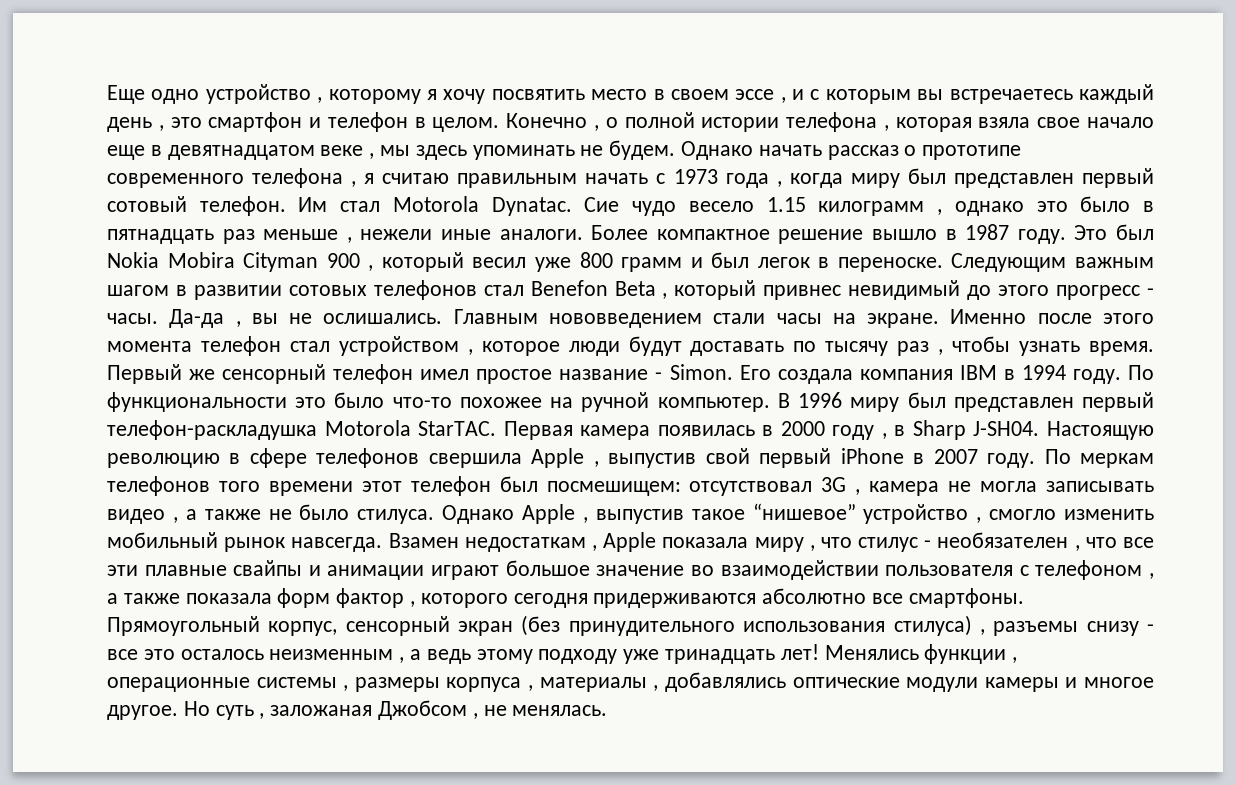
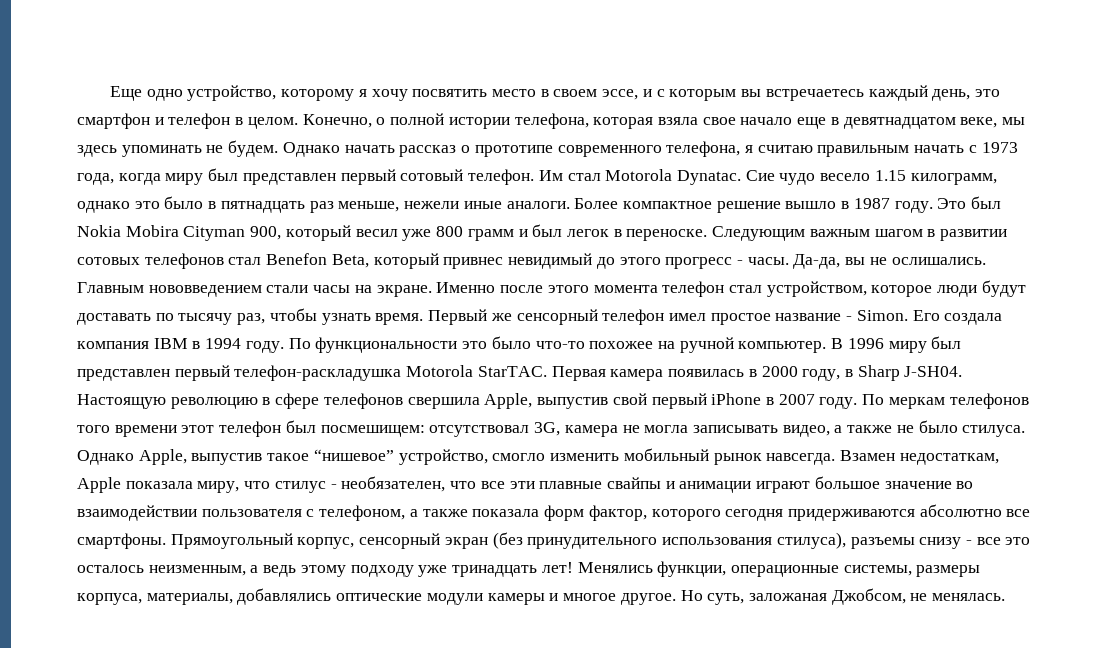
[205,84,323,104] устройство , -> [187,85,277,101] устройство,
[735,89,786,103] эссе , -> [602,89,639,100] эссе,
[107,117,164,132] день , -> [932,89,971,101] день,
[506,113,599,131] Конечно , -> [302,114,372,128] Конечно,
[786,112,889,132] телефона , -> [514,113,589,129] телефона,
[320,145,375,159] веке , -> [960,117,998,128] веке,
[252,168,357,188] телефона , -> [666,141,741,157] телефона,
[725,173,782,188] года , -> [77,173,114,185] года,
[818,201,943,216] килограмм , -> [910,173,997,185] килограмм,
[263,229,352,243] меньше , -> [338,201,400,212] меньше,
[326,253,374,271] 900 , -> [250,226,282,240] 900,
[614,281,668,299] Beta , -> [331,254,369,268] Beta,
[169,309,241,328] Да-да , -> [793,254,841,269] Да-да,
[338,336,473,356] устройством , -> [766,281,867,297] устройством,
[897,341,944,356] раз , -> [237,313,266,325] раз,
[832,425,887,440] году , -> [802,369,841,381] году,
[531,448,599,468] Apple , -> [484,393,533,409] Apple,
[821,477,861,495] 3G , -> [534,422,561,436] 3G,
[107,509,178,524] видео , -> [782,425,830,437] видео,
[522,504,588,524] Apple , -> [138,449,187,465] Apple,
[863,504,982,524] устройство , -> [398,449,488,465] устройство,
[464,532,815,552] недостаткам , Apple показала миру , -> [899,453,999,465] [77,477,240,493] недостаткам, Apple показала миру,
[937,532,1080,551] необязателен , -> [341,476,446,492] необязателен,
[1035,560,1154,580] телефоном , -> [319,505,406,521] телефоном,
[336,588,416,608] фактор , -> [588,505,647,521] фактор,
[893,615,985,636] стилуса) , -> [776,532,846,549] стилуса),
[269,649,405,663] неизменным , -> [148,565,246,576] неизменным,
[924,644,1018,664] [107,677,659,692] функции , операционные системы , размеры корпуса , материалы , -> [657,561,981,577] [77,593,233,605] функции, операционные системы, размеры корпуса, материалы,
[215,700,478,720] суть , заложаная Джобсом , -> [707,588,906,605] суть, заложаная Джобсом,

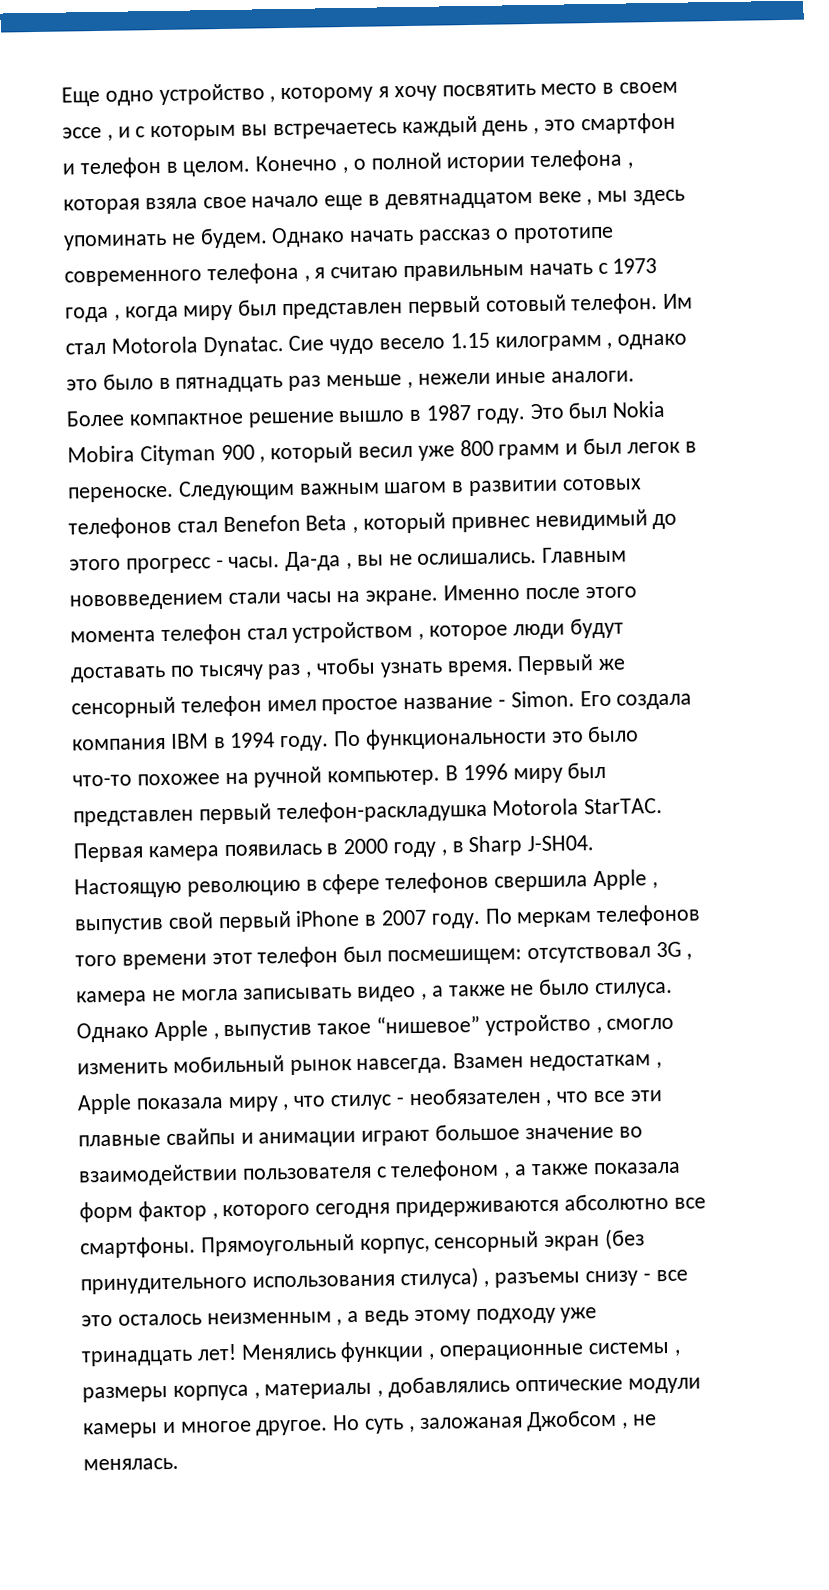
[187,85,277,101] устройство, -> [158,83,276,106] устройство ,
[602,89,639,100] эссе, -> [62,126,113,141] эссе ,
[932,89,971,101] день, -> [482,120,540,136] день ,
[302,114,372,128] Конечно, -> [255,155,350,174] Конечно ,
[514,113,589,129] телефона, -> [530,149,634,172] телефона ,
[960,117,998,128] веке, -> [537,191,593,206] веке ,
[666,141,741,157] телефона, -> [206,262,310,285] телефона ,
[77,173,114,185] года, -> [65,306,120,323] года ,
[910,173,997,185] килограмм, -> [494,334,613,352] килограмм ,
[338,201,400,212] меньше, -> [326,374,413,389] меньше ,
[250,226,282,240] 900, -> [220,444,266,463] 900 ,
[331,254,369,268] Beta, -> [305,515,359,533] Beta ,
[793,254,841,269] Да-да, -> [285,551,353,572] Да-да ,
[766,281,867,297] устройством, -> [292,620,425,643] устройством ,
[237,313,266,325] раз, -> [267,663,313,680] раз ,
[802,369,841,381] году, -> [393,841,447,858] году ,
[484,393,533,409] Apple, -> [592,869,658,891] Apple ,
[534,422,561,436] 3G, -> [655,941,693,960] 3G ,
[782,425,830,437] видео, -> [357,985,428,1002] видео ,
[138,449,187,465] Apple, -> [153,1020,219,1042] Apple ,
[398,449,488,465] устройство, -> [484,1014,602,1036] устройство ,
[899,453,999,465] [77,477,240,493] недостаткам, Apple показала миру, -> [529,1054,662,1072] [77,1093,290,1115] недостаткам , Apple показала миру ,
[341,476,446,492] необязателен, -> [408,1087,553,1106] необязателен ,
[319,505,406,521] телефоном, -> [390,1159,511,1182] телефоном ,
[588,505,647,521] фактор, -> [137,1200,218,1222] фактор ,
[776,532,846,549] стилуса), -> [399,1267,490,1290] стилуса) ,
[148,565,246,576] неизменным, -> [206,1311,343,1326] неизменным ,
[657,561,981,577] [77,593,233,605] функции, операционные системы, размеры корпуса, материалы, -> [340,1340,681,1363] [82,1382,384,1403] функции , операционные системы , размеры корпуса , материалы ,
[707,588,906,605] суть, заложаная Джобсом, -> [365,1409,629,1434] суть , заложаная Джобсом ,

